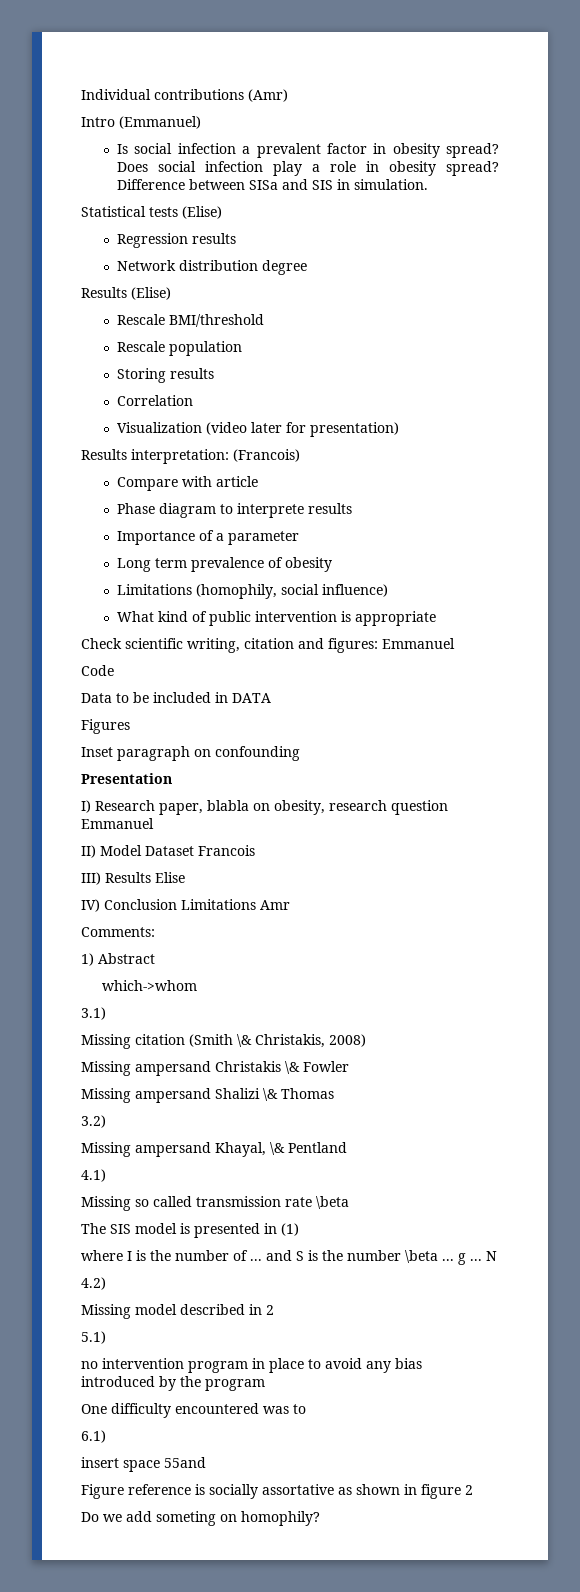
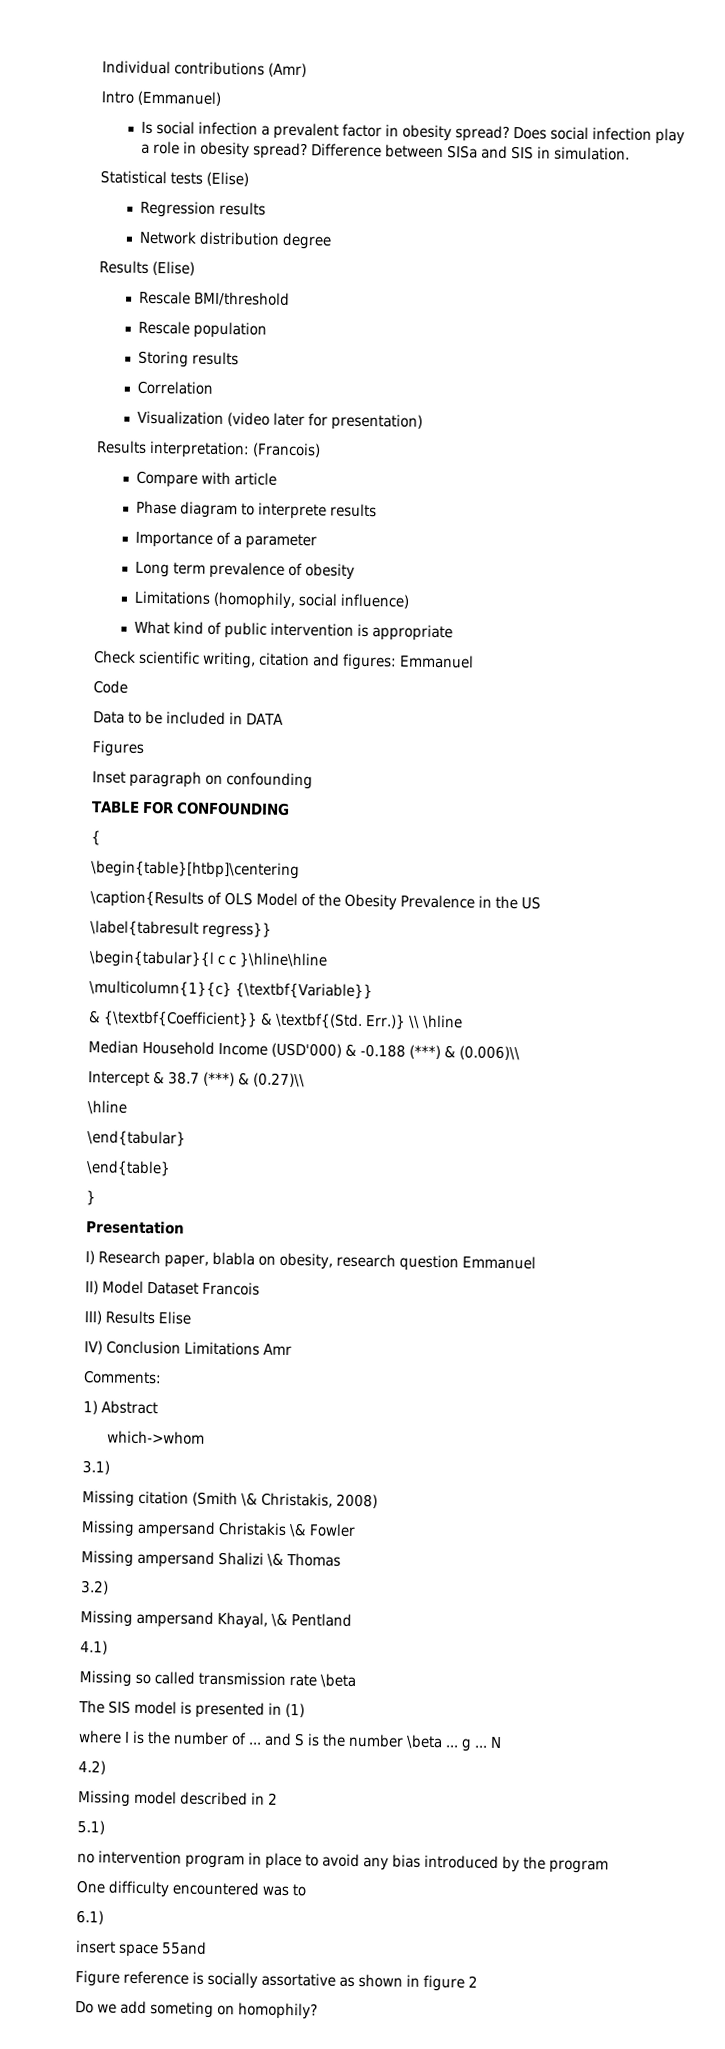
(300, 753) none -> [91,800,290,816] [91,830,101,846] [91,860,300,880] [90,890,541,911] [90,920,272,939] [89,950,327,969] [89,980,373,1000] [88,1010,463,1030] [88,1040,520,1061] [88,1071,305,1088] [87,1100,127,1115] [87,1130,186,1147] [86,1160,171,1177] [86,1190,96,1206] // TABLE FOR CONFOUNDING // { // \begin{table}[htbp]\centering // \caption{Results of OLS Model of the Obesity Prevalence in the US // \label{tabresult regress}} // \begin{tabular}{l c c }\hline\hline // \multicolumn{1}{c} {\textbf{Variable}} // & {\textbf{Coefficient}} & \textbf{(Std. Err.)} \\ \hline // Median Household Income (USD'000) & -0.188 (***) & (0.006)\\ // Intercept & 38.7 (***) & (0.27)\\ // \hline // \end{tabular} // \end{table} // }

